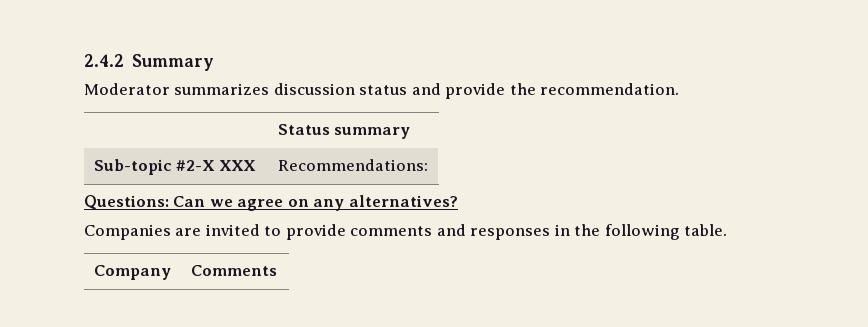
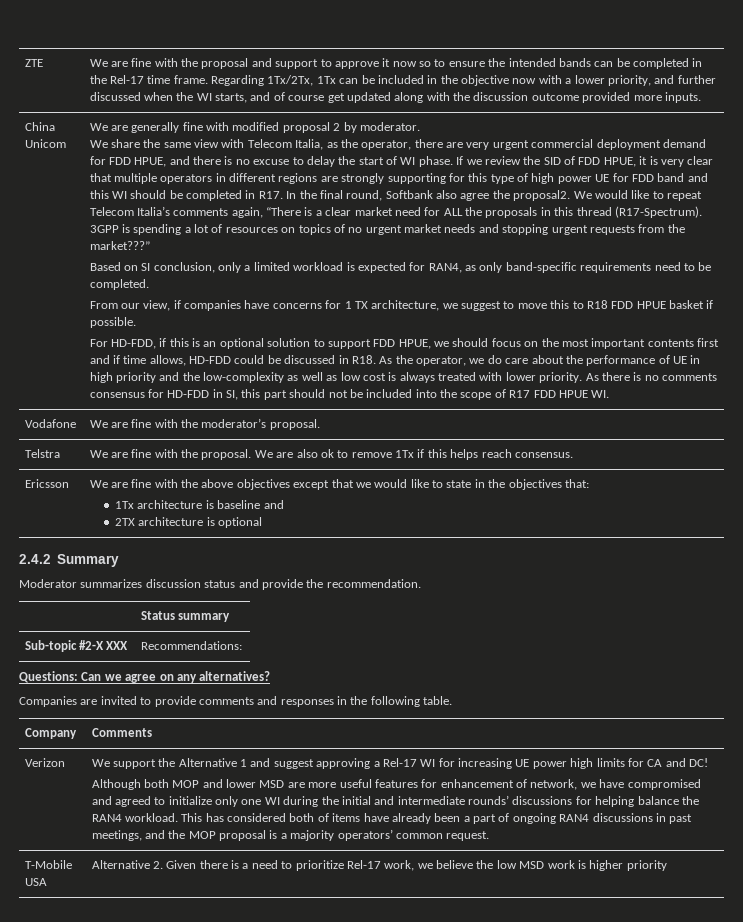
(84, 60) none -> [24,59,43,67] [89,58,703,69] [89,75,716,86] [89,92,701,103] [24,122,55,131] [24,139,66,148] [89,122,420,133] [89,139,706,150] [89,156,714,167] [89,173,708,184] [89,190,703,201] [89,206,702,218] [89,224,685,235] [89,241,150,250] [89,262,712,273] [89,279,149,290] [89,300,714,311] [89,317,136,328] [89,338,720,349] [89,355,701,366] [89,372,718,383] [89,389,610,400] [24,419,76,428] [89,418,320,430] [24,449,60,458] [89,449,573,460] [24,479,69,488] [89,479,589,490] [115,500,284,509] [115,517,263,528] ZTE | We are fine with the proposal and support to approve it now so to ensure the intended bands can be completed in the Rel-17 time frame. Regarding 1Tx/2Tx, 1Tx can be included in the objective now with a lower priority, and further discussed when the WI starts, and of course get updated along with the discussion outcome provided more inputs. // China Unicom | We are generally fine with modified proposal 2 by moderator. // We share the same view with Telecom Italia, as the operator, there are very urgent commercial deployment demand for FDD HPUE, and there is no excuse to delay the start of WI phase. If we review the SID of FDD HPUE, it is very clear that multiple operators in different regions are strongly supporting for this type of high power UE for FDD band and this WI should be completed in R17. In the final round, Softbank also agree the proposal2. We would like to repeat Telecom Italia’s comments again, “There is a clear market need for ALL the proposals in this thread (R17-Spectrum). 3GPP is spending a lot of resources on topics of no urgent market needs and stopping urgent requests from the market???” // Based on SI conclusion, only a limited workload is expected for RAN4, as only band-specific requirements need to be completed. // From our view, if companies have concerns for 1 TX architecture, we suggest to move this to R18 FDD HPUE basket if possible. // For HD-FDD, if this is an optional solution to support FDD HPUE, we should focus on the most important contents first and if time allows, HD-FDD could be discussed in R18. As the operator, we do care about the performance of UE in high priority and the low-complexity as well as low cost is always treated with lower priority. As there is no comments consensus for HD-FDD in SI, this part should not be included into the scope of R17 FDD HPUE WI. // Vodafone | We are fine with the moderator’s proposal. // Telstra | We are fine with the proposal. We are also ok to remove 1Tx if this helps reach consensus. // Ericsson | We are fine with the above objectives except that we would like to state in the objectives that: // 1Tx architecture is baseline and // 2TX architecture is optional //
(277, 270) none -> [24,758,65,767] [91,758,709,769] [91,779,701,790] [91,795,699,807] [91,813,693,824] [91,829,490,841] [24,860,72,869] [24,878,47,886] [91,860,667,871] // Verizon | We support the Alternative 1 and suggest approving a Rel-17 WI for increasing UE power high limits for CA and DC! // Although both MOP and lower MSD are more useful features for enhancement of network, we have compromised and agreed to initialize only one WI during the initial and intermediate rounds’ discussions for helping balance the RAN4 workload. This has considered both of items have already been a part of ongoing RAN4 discussions in past meetings, and the MOP proposal is a majority operators’ common request. // T-Mobile USA | Alternative 2. Given there is a need to prioritize Rel-17 work, we believe the low MSD work is higher priority

